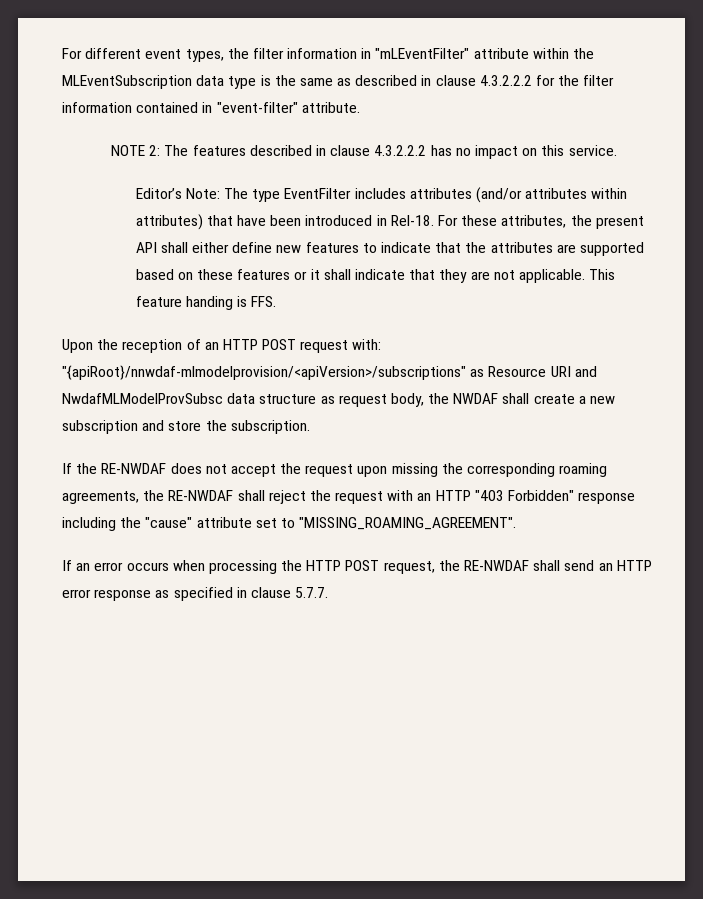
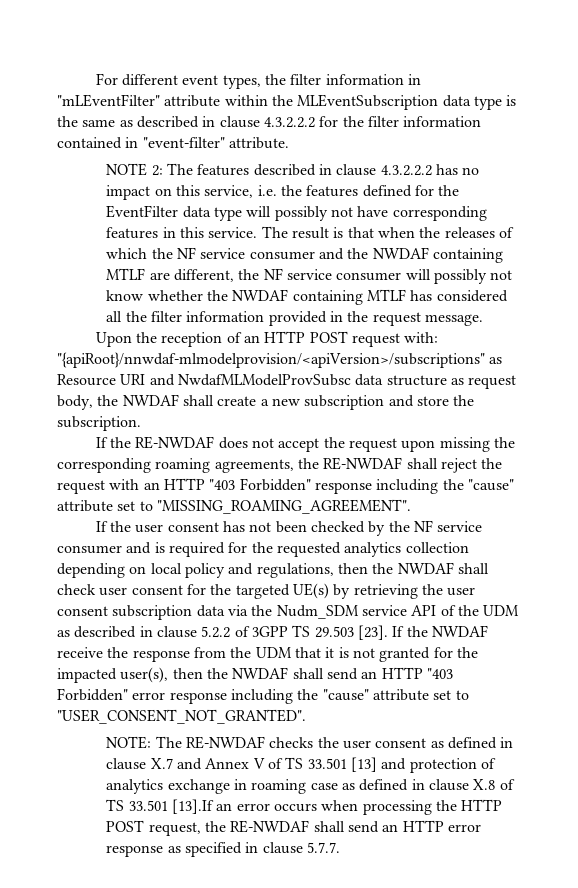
[568,145,617,156] [135,187,628,203] [135,214,644,230] [135,242,644,256] [135,269,616,283] [135,296,277,310] service. // Editor’s Note: The type EventFilter includes attributes (and/or attributes within attributes) that have been introduced in Rel-18. For these attributes, the present API shall either define new features to indicate that the attributes are supported based on these features or it shall indicate that they are not applicable. This feature handing is FFS. -> [204,185,460,198] [106,205,487,221] [106,226,514,239] [106,247,503,263] [106,268,513,284] [106,289,508,305] [106,311,483,326] service, i.e. the features defined for the EventFilter data type will possibly not have corresponding features in this service. The result is that when the releases of which the NF service consumer and the NWDAF containing MTLF are different, the NF service consumer will possibly not know whether the NWDAF containing MTLF has considered all the filter information provided in the request message.
(72, 565) none -> [110,520,483,536] [57,542,469,557] [57,562,489,578] [57,583,476,599] [57,605,520,620] [57,625,488,640] [57,647,478,662] [57,667,453,683] [57,688,469,704] [57,709,306,724] [106,736,514,749] [106,757,496,773] [106,779,515,794] [106,799,215,814] the user consent has not been checked by the NF service consumer and is required for the requested analytics collection depending on local policy and regulations, then the NWDAF shall check user consent for the targeted UE(s) by retrieving the user consent subscription data via the Nudm_SDM service API of the UDM as described in clause 5.2.2 of 3GPP TS 29.503 [23]. If the NWDAF receive the response from the UDM that it is not granted for the impacted user(s), then the NWDAF shall send an HTTP "403 Forbidden" error response including the "cause" attribute set to "USER_CONSENT_NOT_GRANTED". // NOTE: The RE-NWDAF checks the user consent as defined in clause X.7 and Annex V of TS 33.501 [13] and protection of analytics exchange in roaming case as defined in clause X.8 of TS 33.501 [13].If

